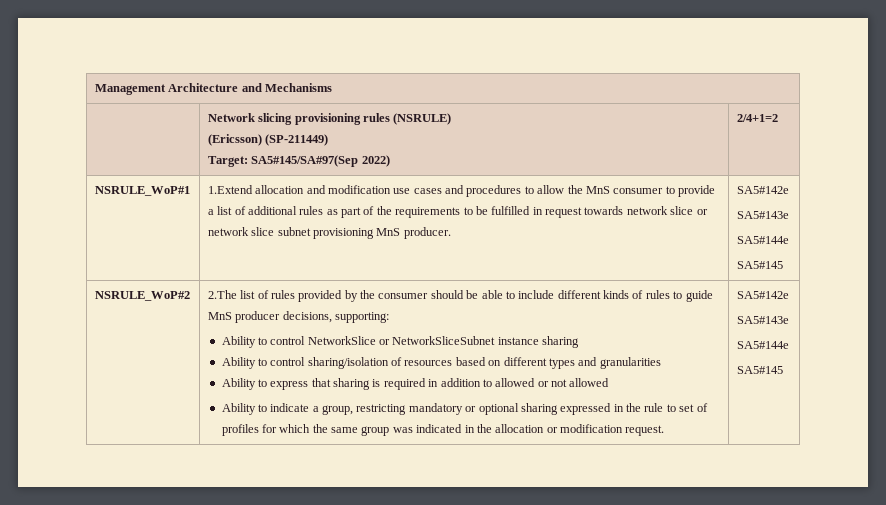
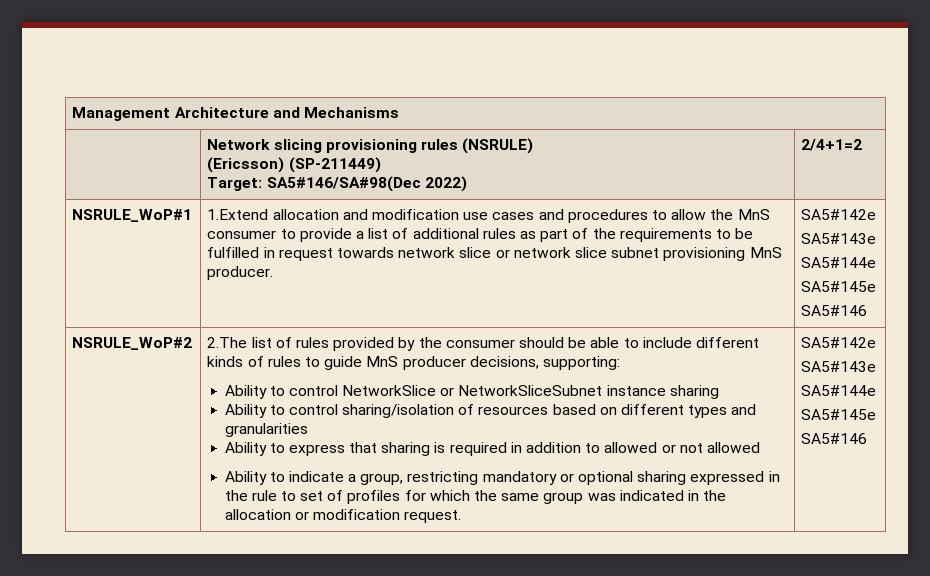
[251,155,359,167] SA5#145/SA#97(Sep -> [266,176,421,192] SA5#146/SA#98(Dec
[736,261,783,269] SA5#145 -> [801,281,877,292] [801,305,868,316] SA5#145e // SA5#146
[736,366,783,374] SA5#145 -> [801,409,877,420] [801,433,868,444] SA5#145e // SA5#146

